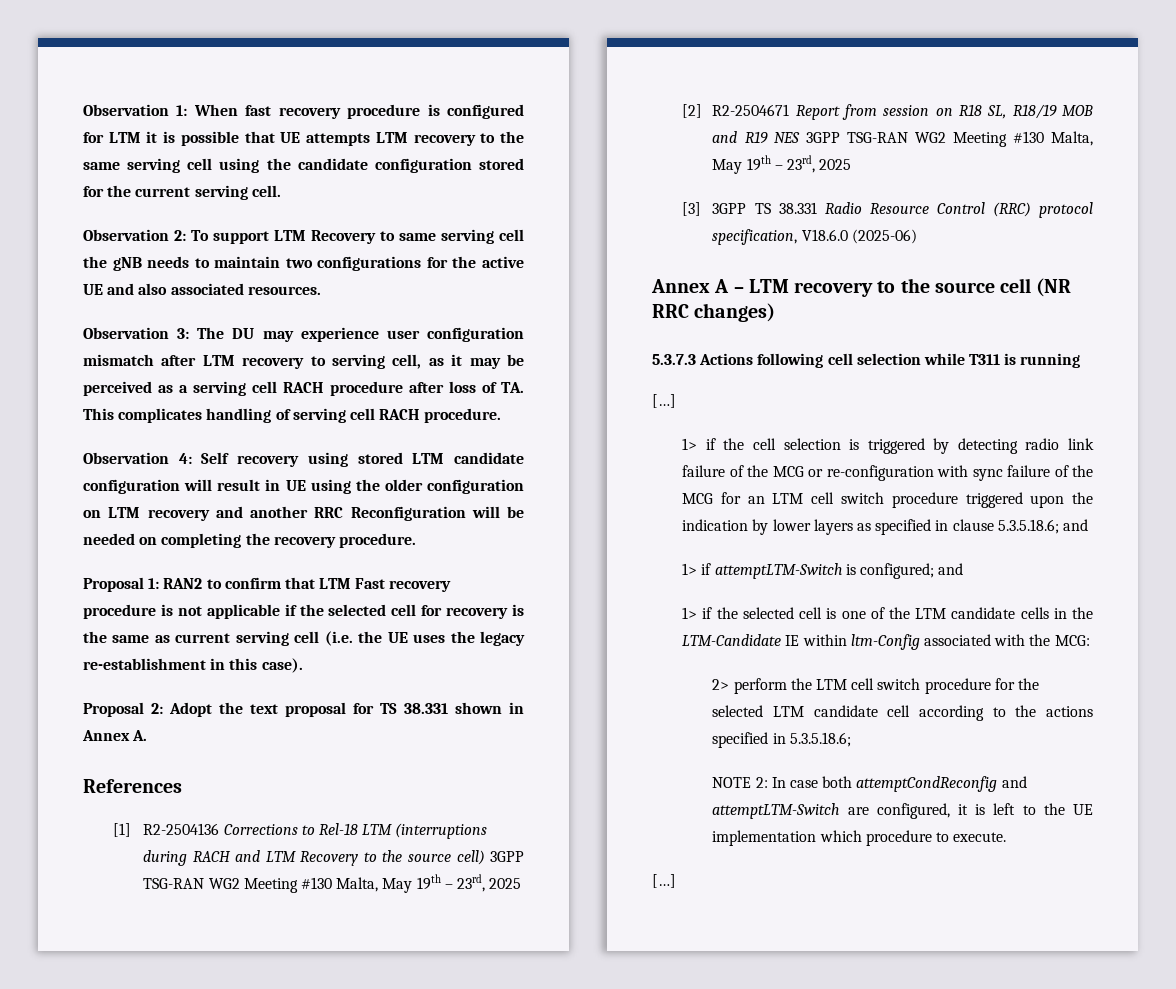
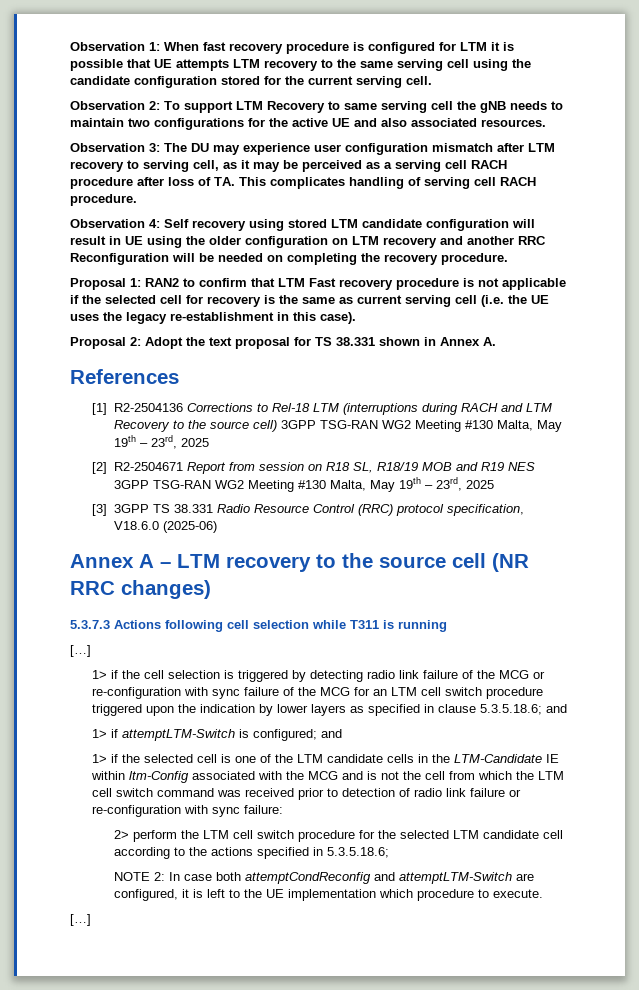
[1054,635,1090,646] MCG: -> [308,771,565,780] [92,788,522,800] [92,805,284,817] MCG and is not the cell from which the LTM cell switch command was received prior to detection of radio link failure or re-configuration with sync failure:

